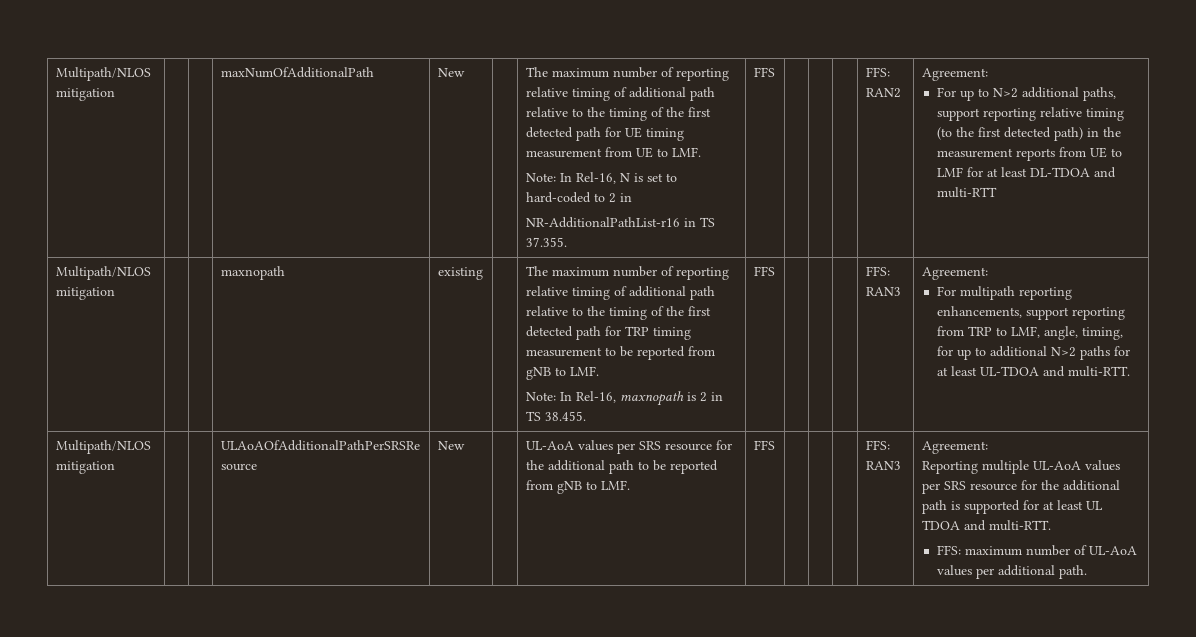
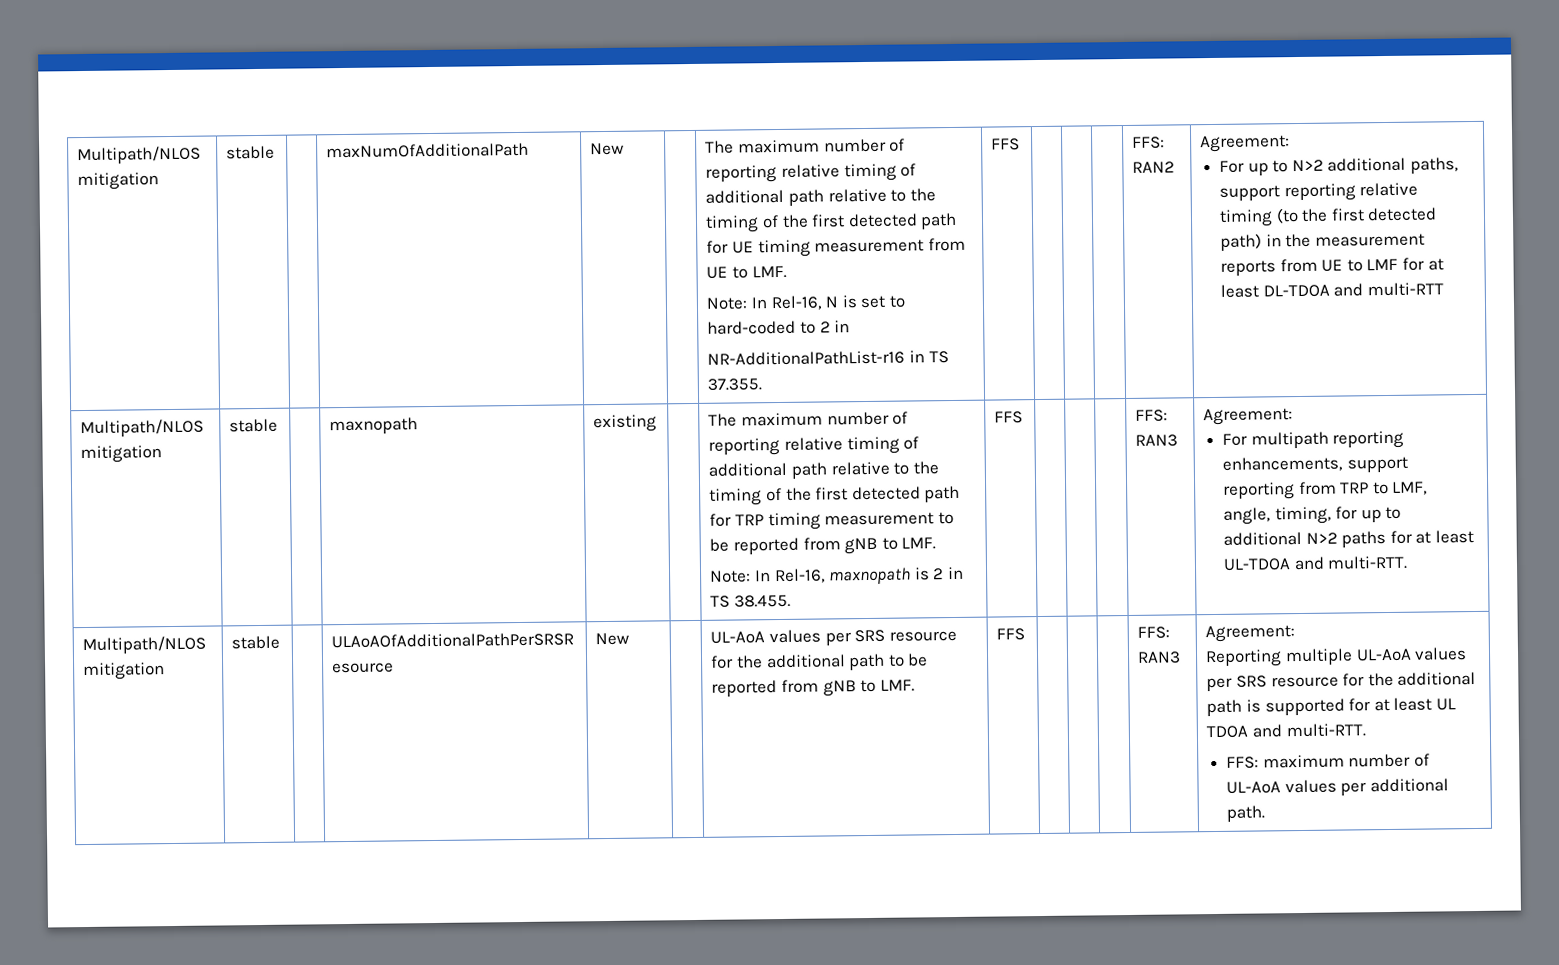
[55,67,151,81] [55,88,115,101] Multipath/NLOS mitigation | -> [77,145,202,165] [77,172,160,191] [226,145,276,160] Multipath/NLOS mitigation | stable
(115, 293) none -> [229,418,279,433] stable
(115, 467) none -> [231,635,281,650] stable

